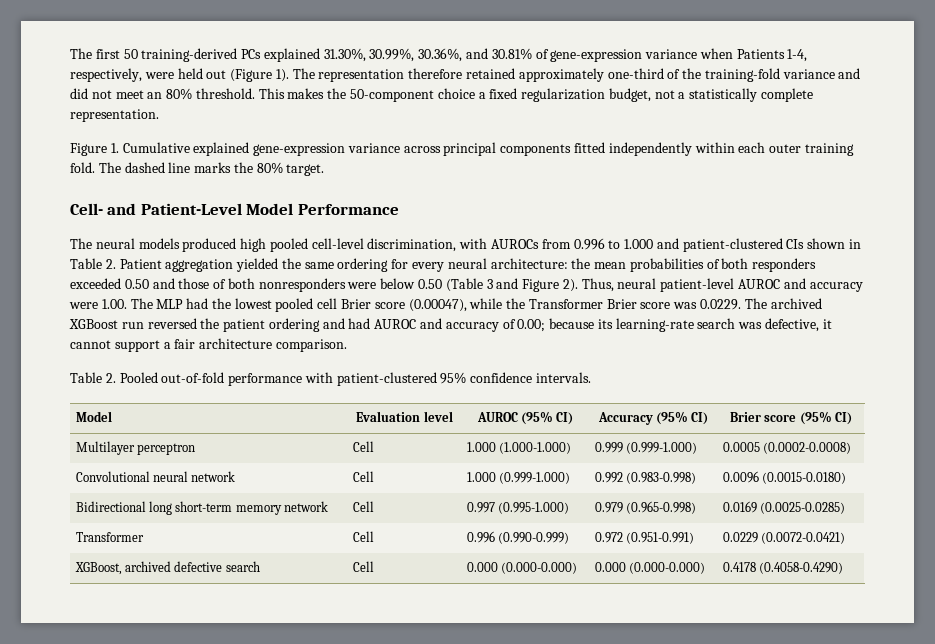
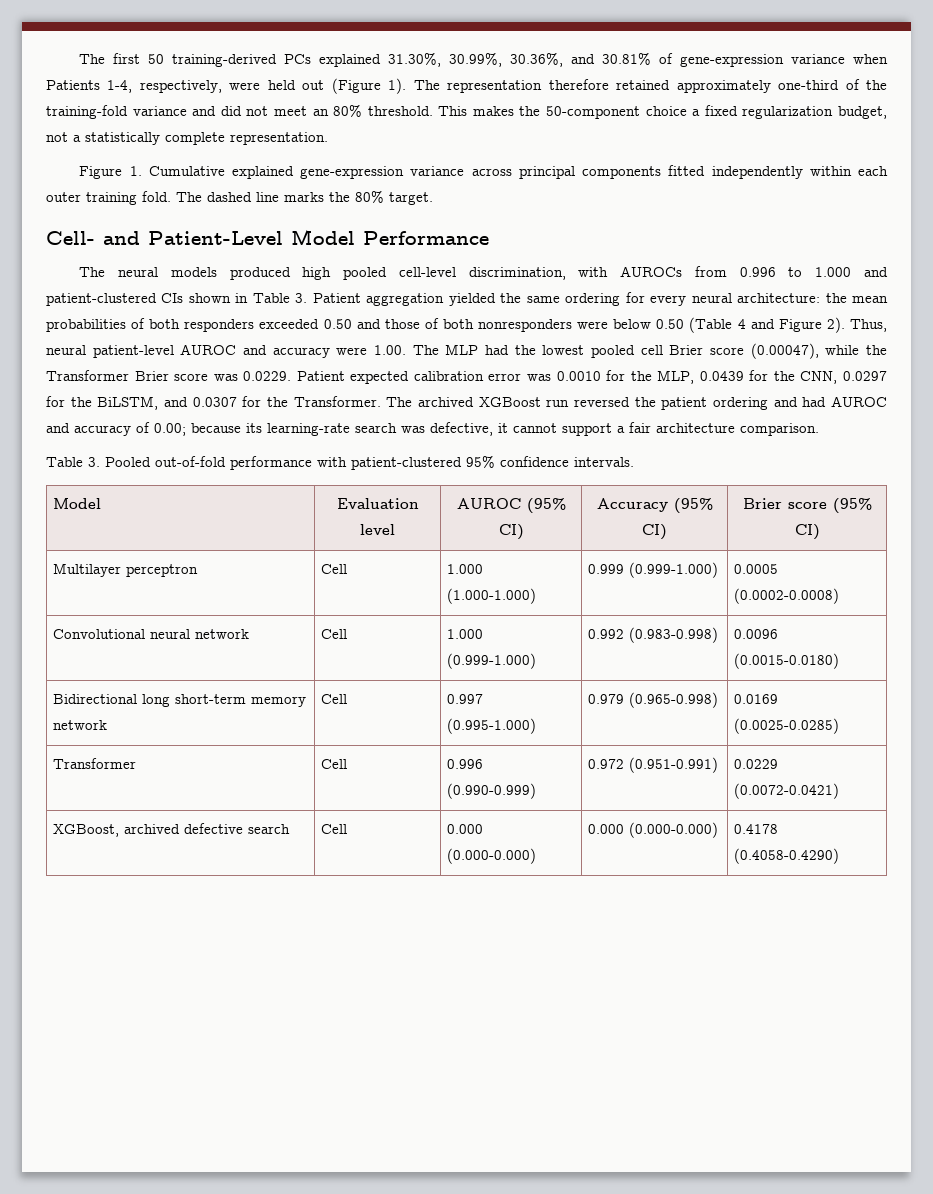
[105,259,116,269] 2. -> [295,293,308,303] 3.
[486,279,493,289] 3 -> [737,319,746,329] 4
(742, 304) none -> [296,370,887,384] [46,396,381,410] Patient expected calibration error was 0.0010 for the MLP, 0.0439 for the CNN, 0.0297 for the BiLSTM, and 0.0307 for the Transformer.
[105,373,116,383] 2. -> [88,457,100,467] 3.

